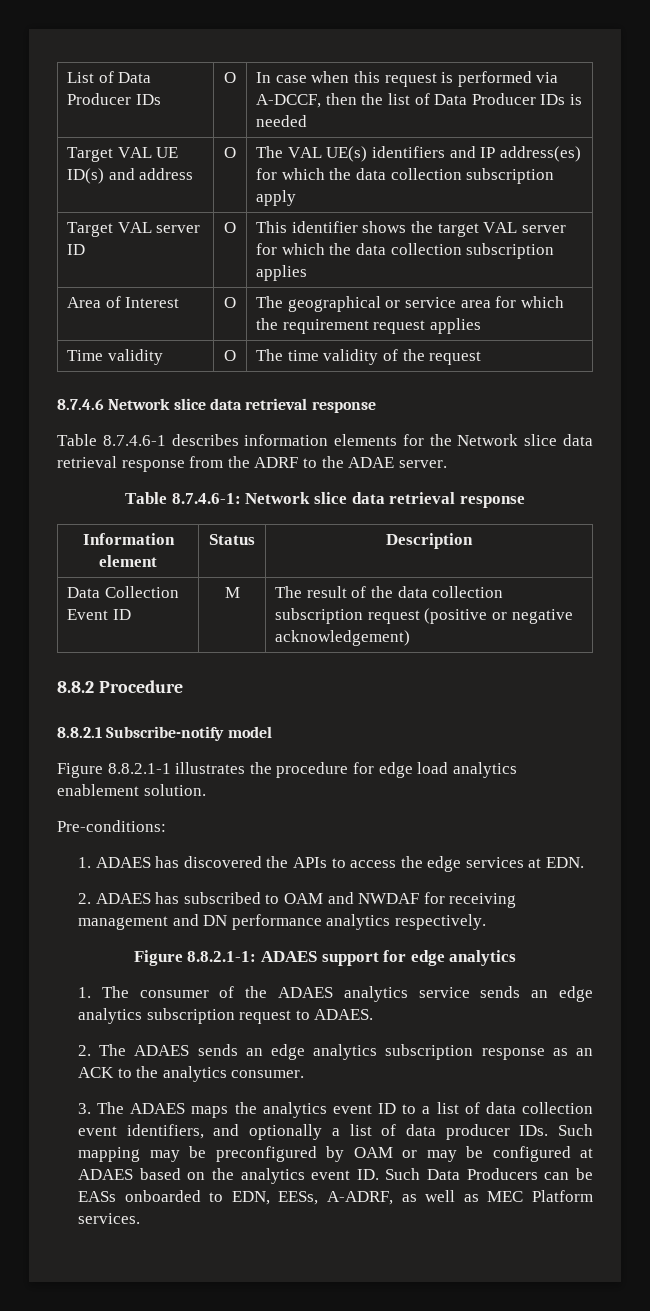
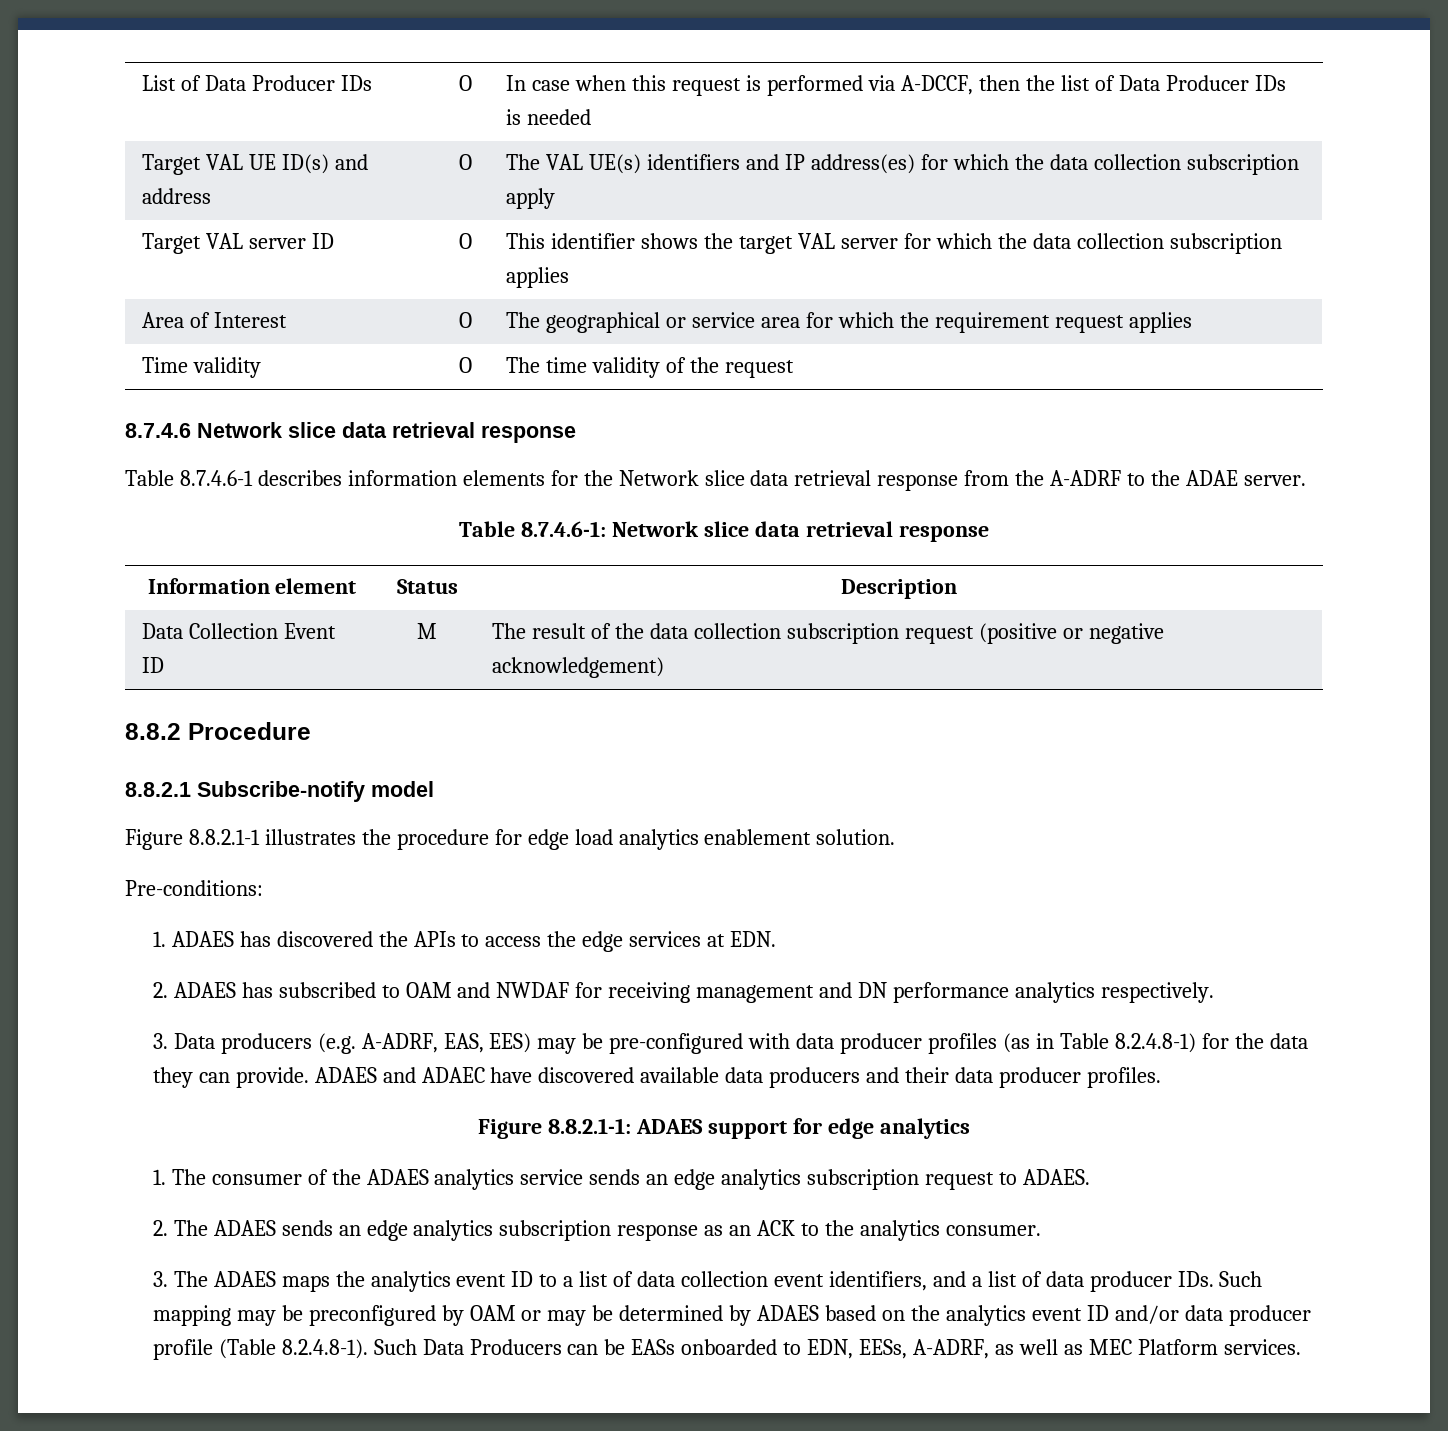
[254,457,299,468] ADRF -> [1050,470,1122,486] A-ADRF
(486, 922) none -> [152,1033,1308,1054] [152,1067,1161,1088] // 3. Data producers (e.g. A-ADRF, EAS, EES) may be pre-configured with data producer profiles (as in Table 8.2.4.8-1) for the data they can provide. ADAES and ADAEC have discovered available data producers and their data producer profiles.
[249,1124,323,1140] optionally -> (966, 1279) none
[492,1146,593,1162] configured at -> [619,1305,752,1326] determined by
[356,1169,379,1180] ID. -> [1086,1305,1311,1326] [152,1339,368,1360] ID and/or data producer profile (Table 8.2.4.8-1).

